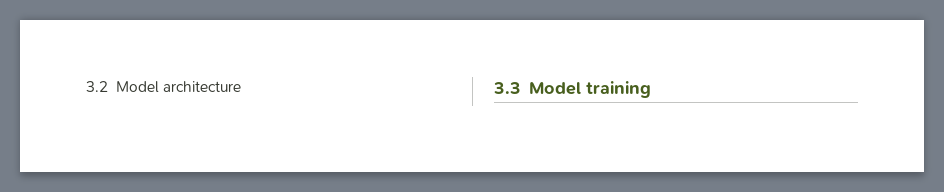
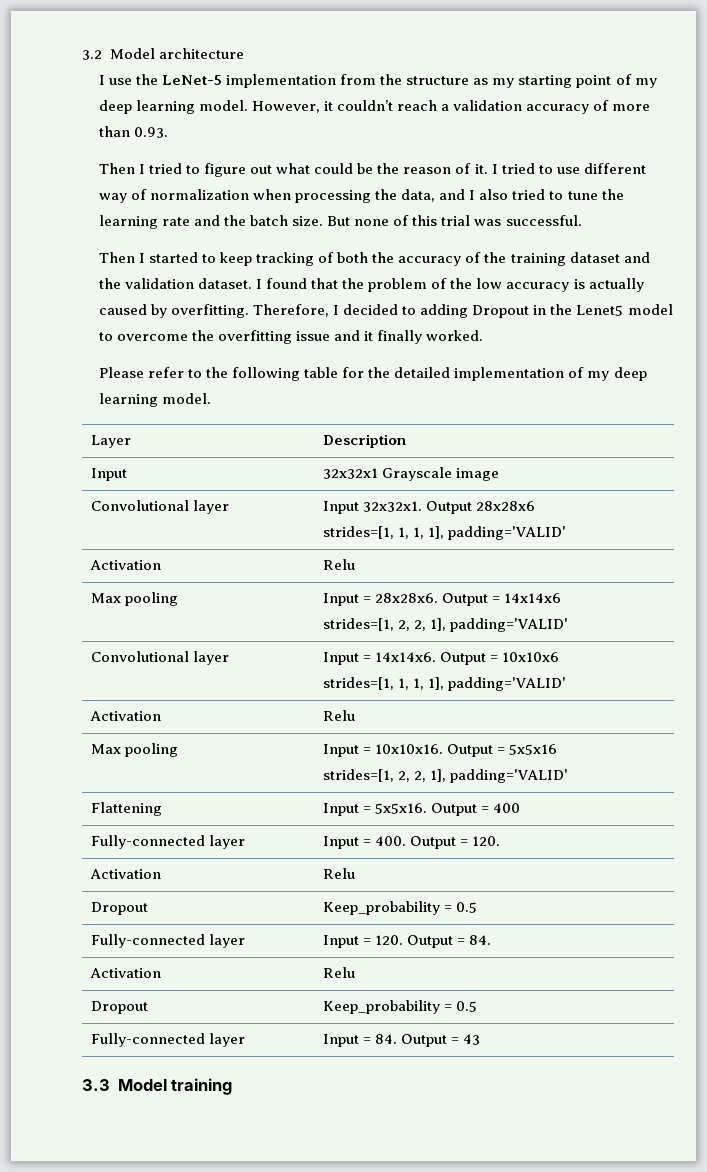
(241, 86) none -> [98,74,657,88] [98,100,651,114] [98,126,168,138] [98,163,646,177] [98,189,624,203] [98,215,582,229] [98,252,650,266] [98,278,644,292] [98,304,673,318] [98,330,484,344] [98,367,647,381] [98,393,211,407] [91,435,132,448] [323,434,407,448] [91,468,128,481] [323,467,500,481] [91,500,230,514] [323,501,536,514] [323,526,567,540] [90,560,162,570] [323,559,356,570] [91,592,179,606] [323,593,562,606] [323,618,569,632] [91,651,230,665] [323,652,560,665] [323,677,567,691] [90,711,162,721] [323,710,356,721] [91,743,179,757] [323,744,558,757] [323,769,569,783] [91,802,163,816] [323,803,521,816] [91,835,246,849] [323,836,501,849] [90,869,162,879] [323,868,356,879] [91,902,149,915] [323,901,478,915] [91,934,246,948] [323,935,492,948] [90,968,162,978] [323,967,356,978] [91,1001,149,1014] [323,1000,478,1014] [91,1033,246,1047] [323,1034,481,1047] // I use the LeNet-5 implementation from the structure as my starting point of my deep learning model. However, it couldn’t reach a validation accuracy of more than 0.93. // Then I tried to figure out what could be the reason of it. I tried to use different way of normalization when processing the data, and I also tried to tune the learning rate and the batch size. But none of this trial was successful. // Then I started to keep tracking of both the accuracy of the training dataset and the validation dataset. I found that the problem of the low accuracy is actually caused by overfitting. Therefore, I decided to adding Dropout in the Lenet5 model to overcome the overfitting issue and it finally worked. // Please refer to the following table for the detailed implementation of my deep learning model. // Layer | Description // Input | 32x32x1 Grayscale image // Convolutional layer | Input 32x32x1. Output 28x28x6 // strides=[1, 1, 1, 1], padding='VALID' // Activation | Relu // Max pooling | Input = 28x28x6. Output = 14x14x6 // strides=[1, 2, 2, 1], padding='VALID' // Convolutional layer | Input = 14x14x6. Output = 10x10x6 // strides=[1, 1, 1, 1], padding='VALID' // Activation | Relu // Max pooling | Input = 10x10x16. Output = 5x5x16 // strides=[1, 2, 2, 1], padding='VALID' // Flattening | Input = 5x5x16. Output = 400 // Fully-connected layer | Input = 400. Output = 120. // Activation | Relu // Dropout | Keep_probability = 0.5 // Fully-connected layer | Input = 120. Output = 84. // Activation | Relu // Dropout | Keep_probability = 0.5 // Fully-connected layer | Input = 84. Output = 43

